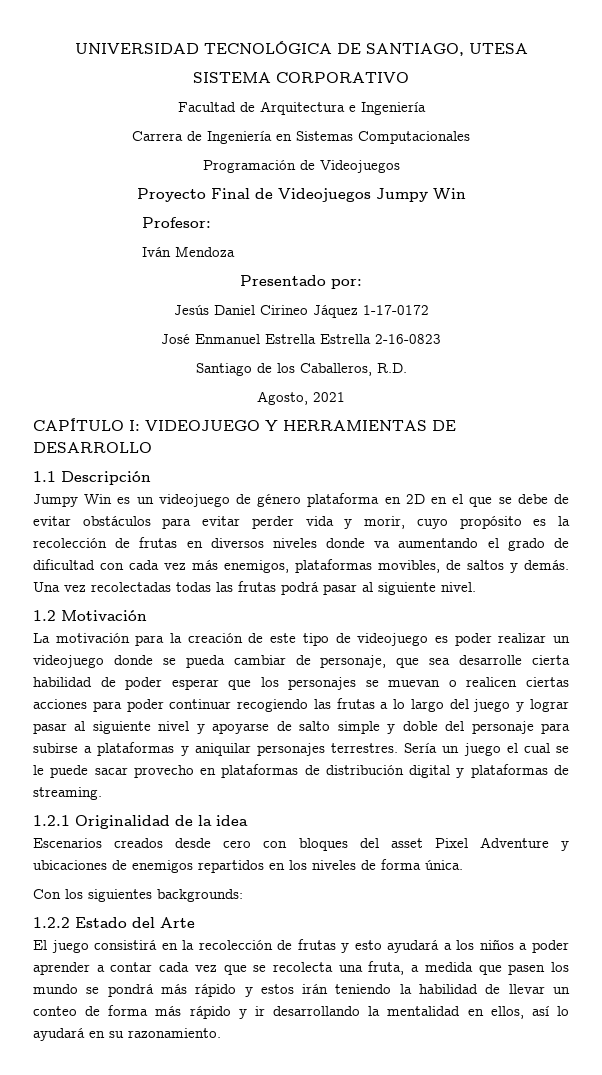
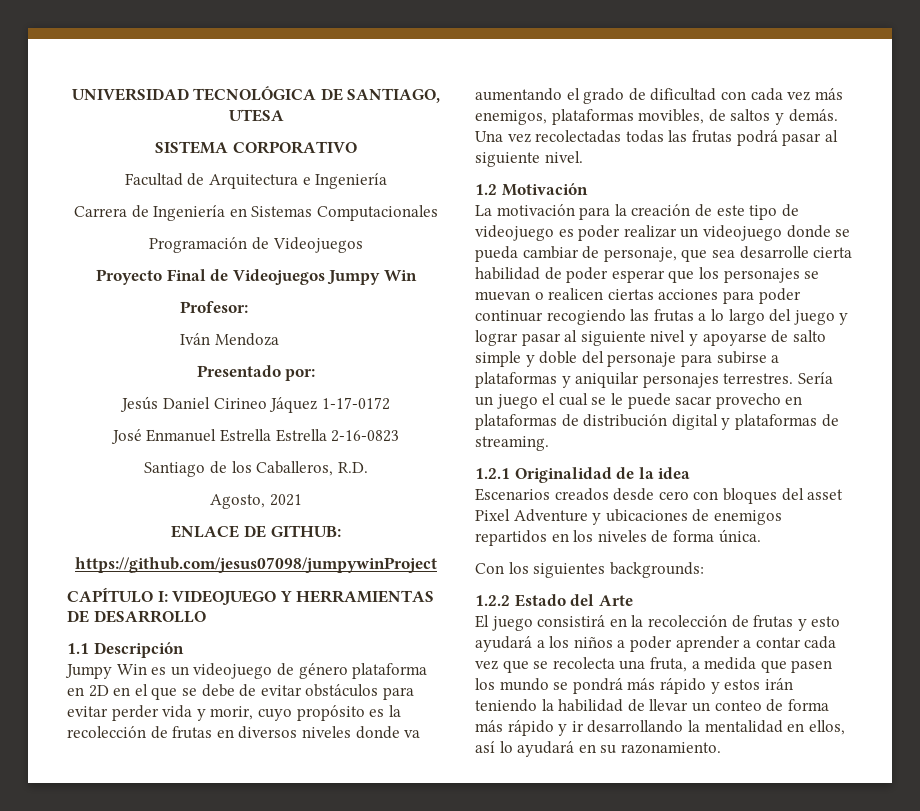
(345, 397) none -> [171,525,341,538] [75,557,437,573] // ENLACE DE GITHUB: // https://github.com/jesus07098/jumpywinProject

